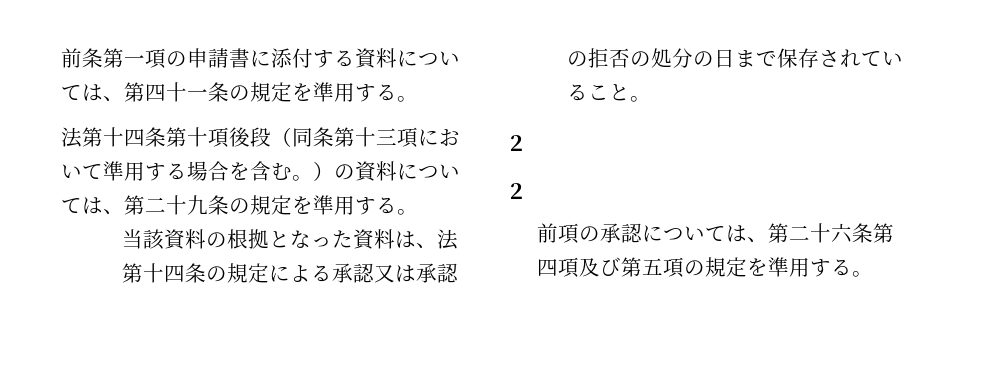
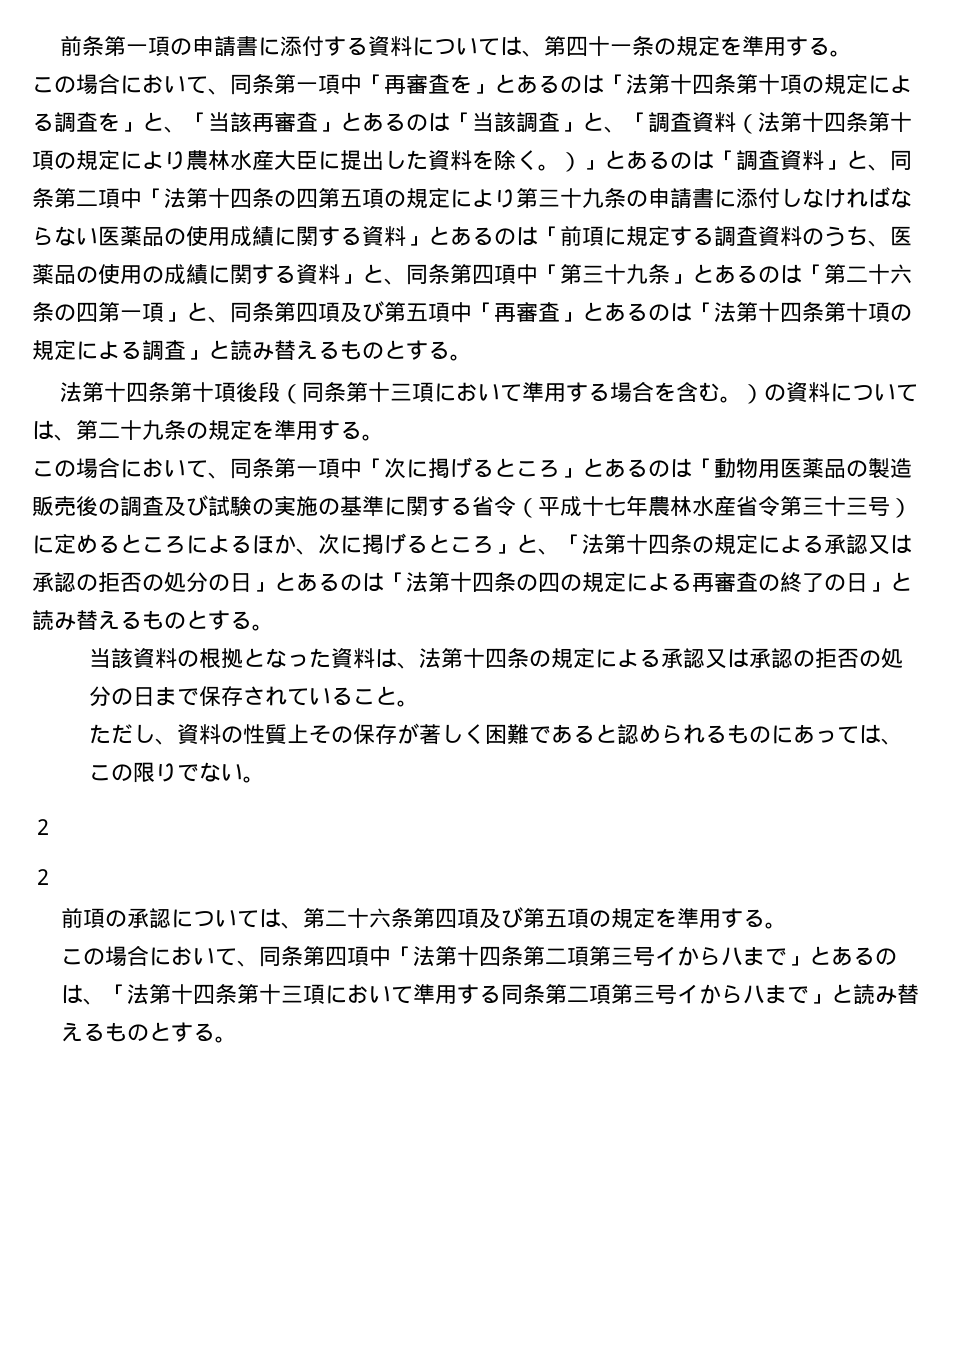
(418, 99) none -> [32,73,912,95] [32,112,912,134] [32,149,912,172] [32,187,912,209] [32,225,912,247] [32,264,912,285] [32,301,912,323] [32,340,472,361] // この場合において、同条第一項中「再審査を」とあるのは「法第十四条第十項の規定による調査を」と、「当該再審査」とあるのは「当該調査」と、「調査資料（法第十四条第十項の規定により農林水産大臣に提出した資料を除く。）」とあるのは「調査資料」と、同条第二項中「法第十四条の四第五項の規定により第三十九条の申請書に添付しなければならない医薬品の使用成績に関する資料」とあるのは「前項に規定する調査資料のうち、医薬品の使用の成績に関する資料」と、同条第四項中「第三十九条」とあるのは「第二十六条の四第一項」と、同条第四項及び第五項中「再審査」とあるのは「法第十四条第十項の規定による調査」と読み替えるものとする。
(418, 212) none -> [32,457,912,479] [32,495,912,518] [32,533,912,555] [32,572,912,593] [32,610,274,631] // この場合において、同条第一項中「次に掲げるところ」とあるのは「動物用医薬品の製造販売後の調査及び試験の実施の基準に関する省令（平成十七年農林水産省令第三十三号）に定めるところによるほか、次に掲げるところ」と、「法第十四条の規定による承認又は承認の拒否の処分の日」とあるのは「法第十四条の四の規定による再審査の終了の日」と読み替えるものとする。
(652, 99) none -> [89,723,904,745] [89,762,266,783] // ただし、資料の性質上その保存が著しく困難であると認められるものにあっては、この限りでない。
(873, 274) none -> [60,945,897,967] [60,984,919,1005] [60,1022,237,1043] // この場合において、同条第四項中「法第十四条第二項第三号イからハまで」とあるのは、「法第十四条第十三項において準用する同条第二項第三号イからハまで」と読み替えるものとする。

